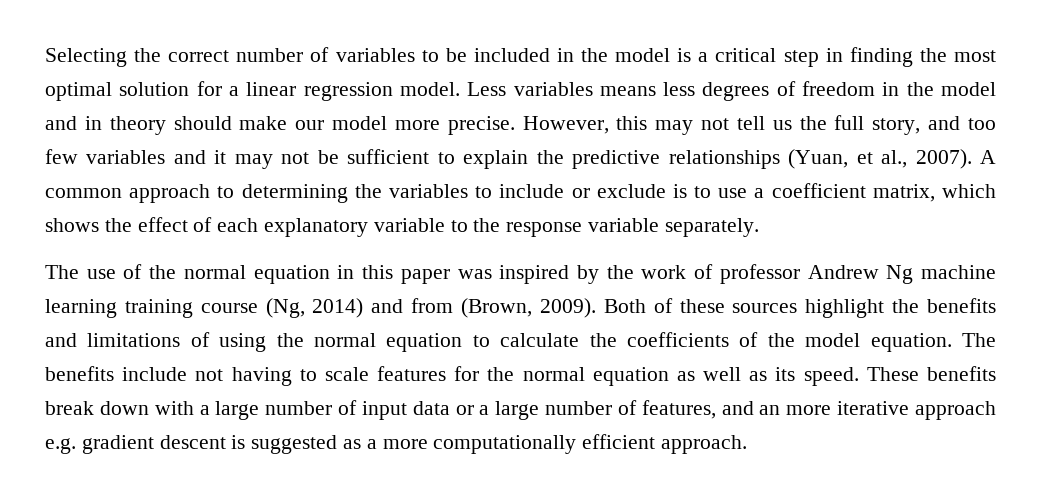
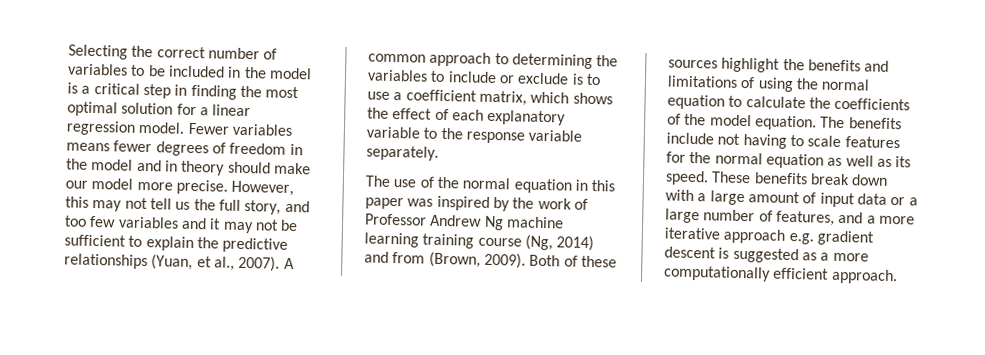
[467,82,507,96] Less -> [187,122,230,135] Fewer
[663,82,696,96] less -> [113,140,153,153] fewer
[719,264,800,284] professor -> [365,213,427,226] Professor
[265,401,333,415] number -> [747,191,800,204] amount
[759,405,781,415] an -> [866,215,876,224] a

